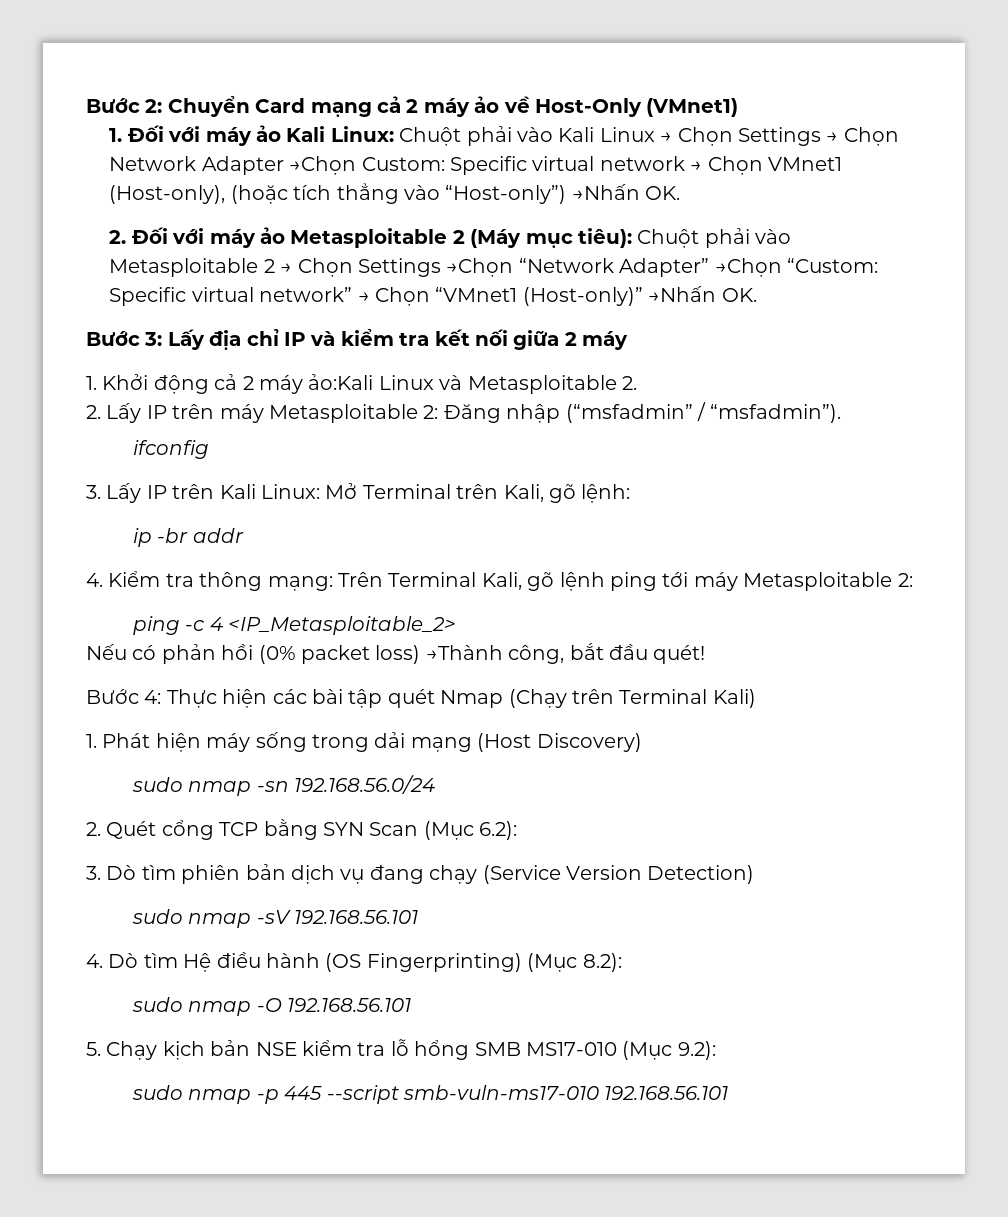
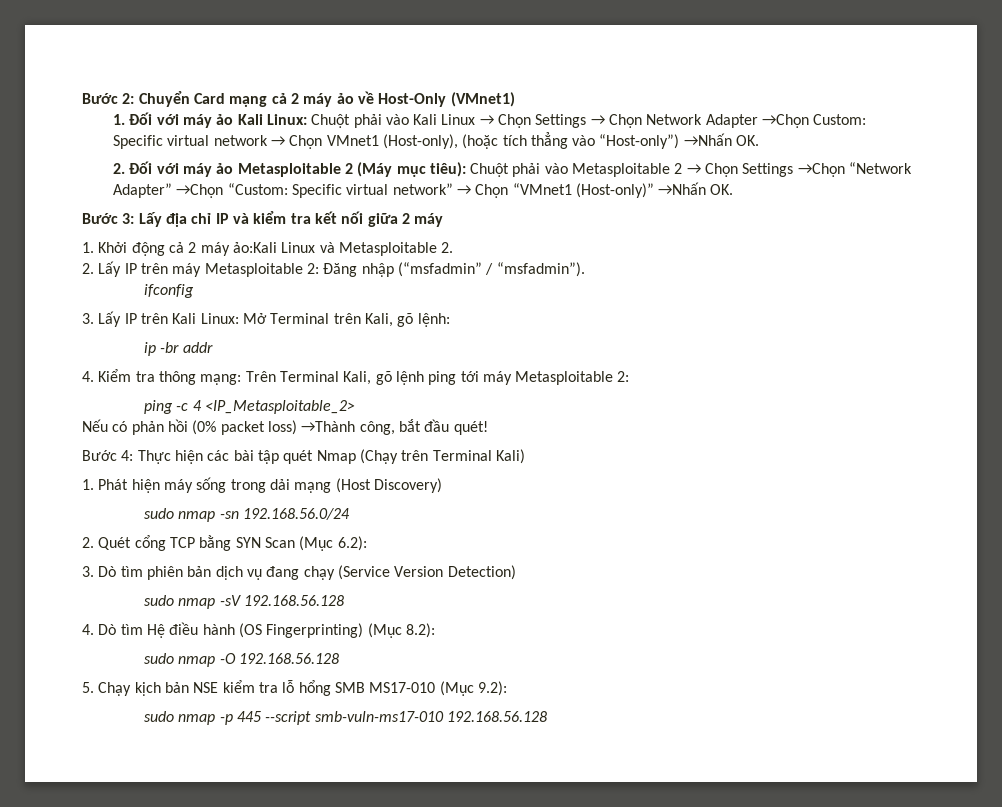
[294,910,419,924] 192.168.56.101 -> [243,595,344,606] 192.168.56.128
[287,998,412,1012] 192.168.56.101 -> [238,653,339,664] 192.168.56.128
[604,1086,729,1100] 192.168.56.101 -> [446,711,547,722] 192.168.56.128

